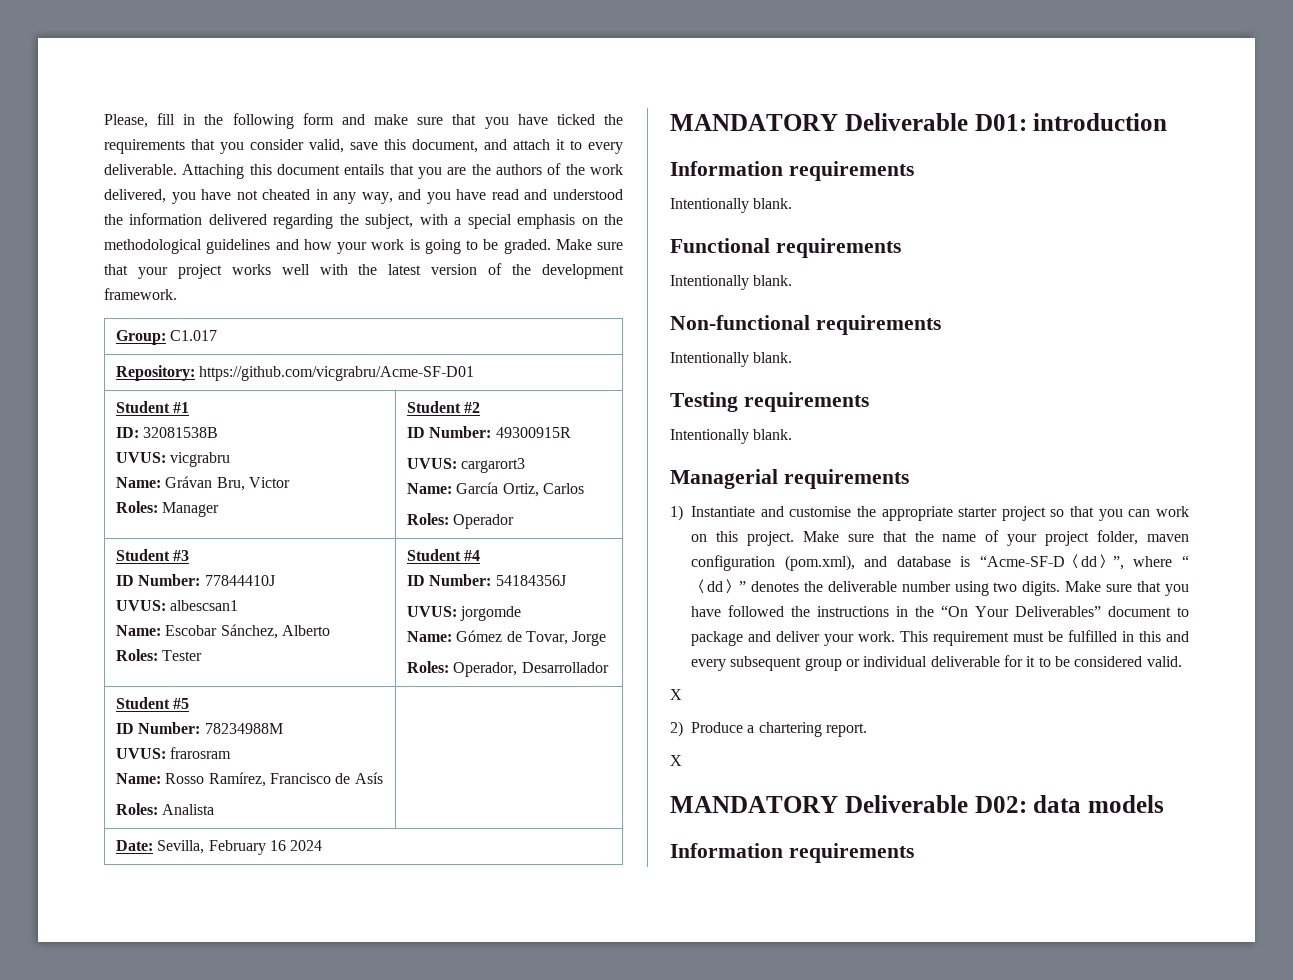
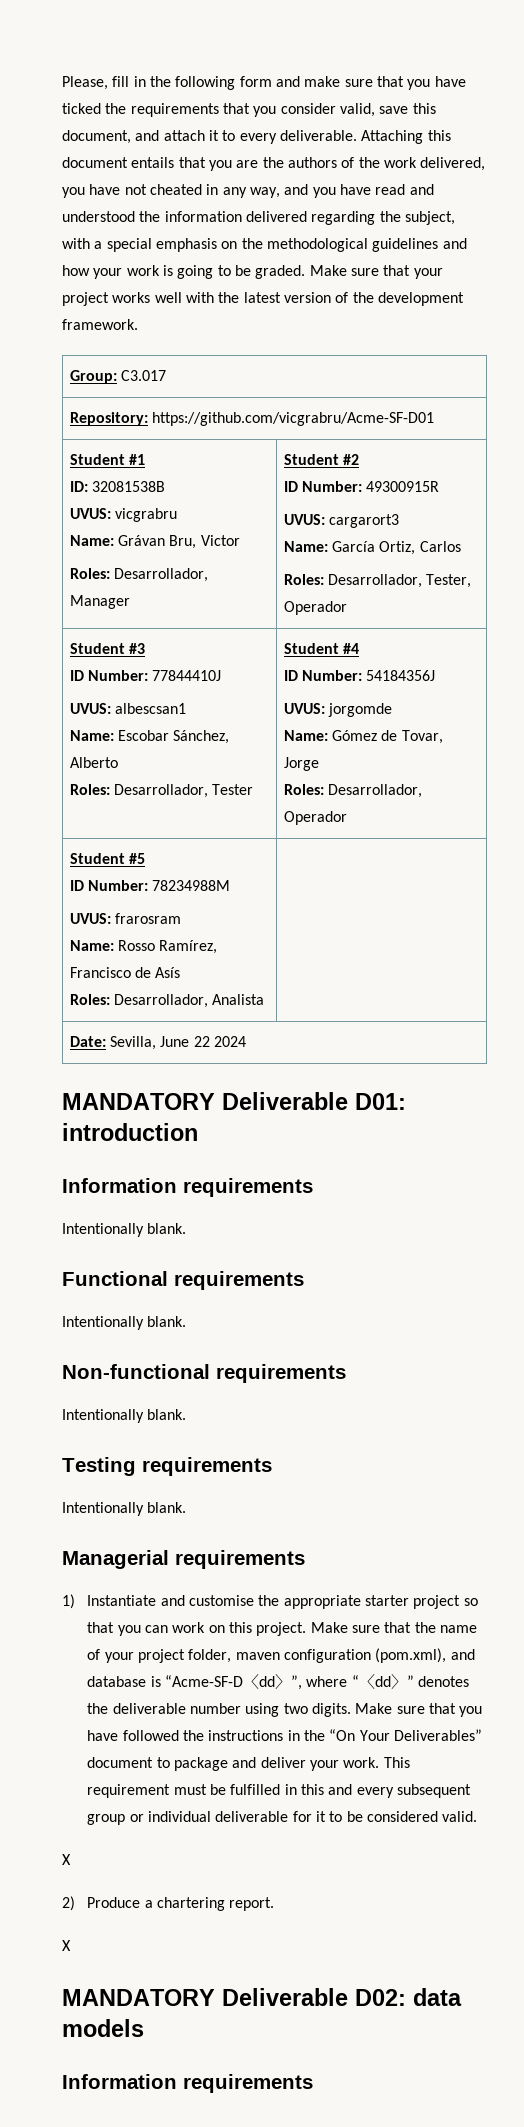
[170,330,218,341] C1.017 -> [121,370,167,381] C3.017
(159, 507) none -> [114,568,209,582] Desarrollador,
(450, 519) none -> [328,574,472,588] Desarrollador, Tester,
(159, 655) none -> [114,784,209,798] Desarrollador,
[453,662,609,677] Operador, Desarrollador -> [328,784,423,798] [283,811,347,825] Desarrollador, Operador
(159, 809) none -> [114,994,209,1008] Desarrollador,
[208,840,287,855] February 16 -> [160,1036,210,1047] June 22

